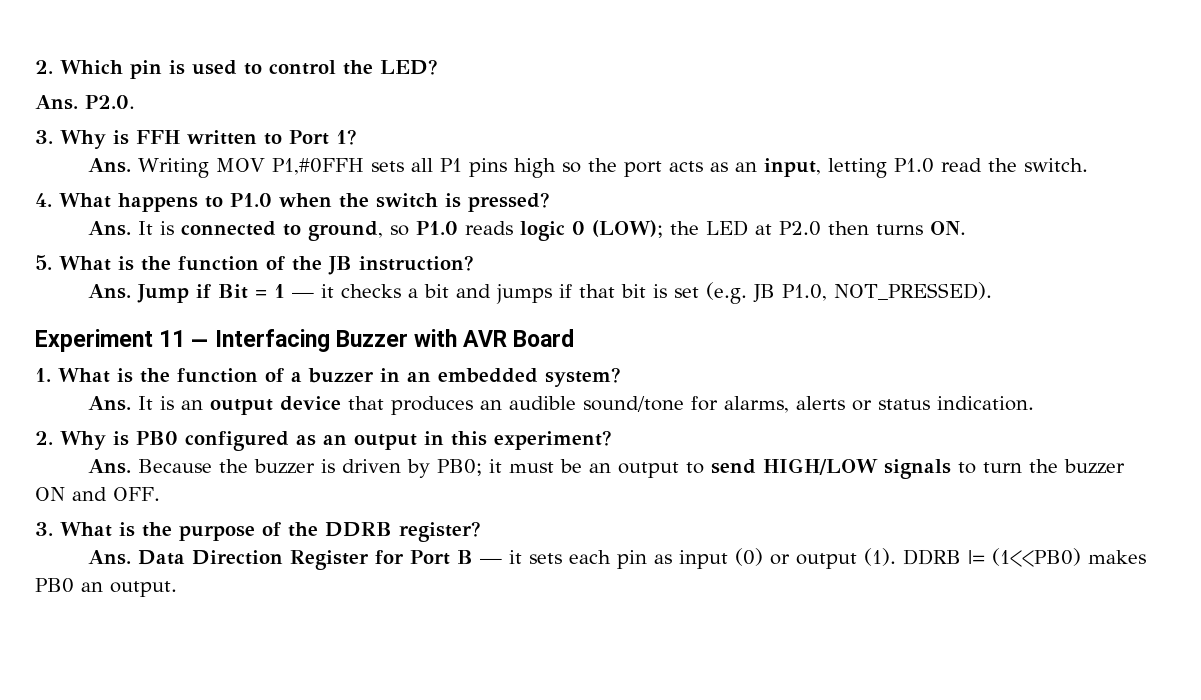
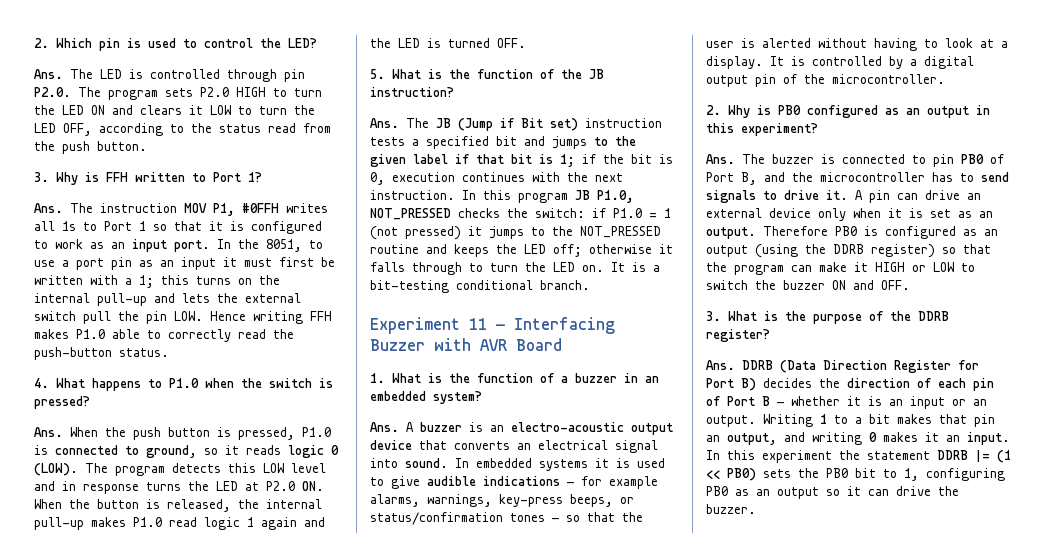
[85,95,135,109] P2.0. -> [70,69,305,82] [34,87,322,100] [34,105,315,115] [34,123,331,136] [34,141,147,154] The LED is controlled through pin P2.0. The program sets P2.0 HIGH to turn the LED ON and clears it LOW to turn the LED OFF, according to the status read from the push button.
[137,158,1088,178] Writing MOV P1,#0FFH sets all P1 pins high so the port acts as an input, letting P1.0 read the switch. -> [70,203,328,216] [34,221,322,234] [34,239,323,252] [34,257,335,270] [34,275,280,288] [34,293,301,306] [34,311,332,324] [34,329,294,342] [34,347,169,360] The instruction MOV P1, #0FFH writes all 1s to Port 1 so that it is configured to work as an input port. In the 8051, to use a port pin as an input it must first be written with a 1; this turns on the internal pull-up and lets the external switch pull the pin LOW. Hence writing FFH makes P1.0 able to correctly read the push-button status.
[137,221,153,235] It -> [70,427,331,440] When the push button is pressed, P1.0
[415,221,458,235] P1.0 -> [225,445,239,455] it
[591,220,663,238] (LOW); -> [34,463,326,476] [34,481,181,494] (LOW). The program detects this LOW level and in response turns
[827,221,923,235] then turns -> (295, 486) none
(966, 228) none -> [34,499,322,512] [34,517,325,530] [370,38,526,48] When the button is released, the internal pull-up makes P1.0 read logic 1 again and the LED is turned OFF.
[136,282,992,304] Jump if Bit = 1 — it checks a bit and jumps if that bit is set (e.g. JB P1.0, NOT_PRESSED). -> [406,118,662,131] [370,136,636,149] [370,154,673,167] [370,172,623,185] [370,190,634,203] [370,208,671,220] [370,226,661,240] [370,244,673,257] [370,262,660,275] [370,280,590,293] The JB (Jump if Bit set) instruction tests a specified bit and jumps to the given label if that bit is 1; if the bit is 0, execution continues with the next instruction. In this program JB P1.0, NOT_PRESSED checks the switch: if P1.0 = 1 (not pressed) it jumps to the NOT_PRESSED routine and keeps the LED off; otherwise it falls through to turn the LED on. It is a bit-testing conditional branch.
[137,396,203,410] It is an -> [406,422,624,432] A buzzer is an electro-acoustic
[390,396,1034,415] produces an audible sound/tone for alarms, alerts or status indication. -> [454,440,658,453] [370,458,665,471] [370,476,658,489] [370,494,634,507] [370,512,643,525] [706,38,1008,51] [706,56,974,69] [706,74,945,87] converts an electrical signal into sound. In embedded systems it is used to give audible indications — for example alarms, warnings, key-press beeps, or status/confirmation tones — so that the user is alerted without having to look at a display. It is controlled by a digital output pin of the microcontroller.
[137,458,1022,479] Because the buzzer is driven by PB0; it must be an output to send HIGH/LOW signals to turn -> [742,154,1004,167] [706,172,1009,185] [706,190,981,203] [706,208,993,221] [706,226,998,239] [706,244,991,258] [706,262,975,275] [706,280,748,290] The buzzer is connected to pin PB0 of Port B, and the microcontroller has to send signals to drive it. A pin can drive an external device only when it is set as an output. Therefore PB0 is configured as an output (using the DDRB register) so that the program can make it HIGH or LOW to switch
[137,550,185,565] Data -> [742,360,816,373] DDRB (Data
[456,548,1146,569] [35,578,177,597] B — it sets each pin as input (0) or output (1). DDRB |= (1<<PB0) makes PB0 an output. -> [741,378,994,391] [706,396,987,409] [706,414,995,427] [706,432,1010,445] [706,450,1011,463] [706,468,1005,481] [706,486,959,499] [706,504,756,514] B) decides the direction of each pin of Port B — whether it is an input or an output. Writing 1 to a bit makes that pin an output, and writing 0 makes it an input. In this experiment the statement DDRB |= (1 << PB0) sets the PB0 bit to 1, configuring PB0 as an output so it can drive the buzzer.

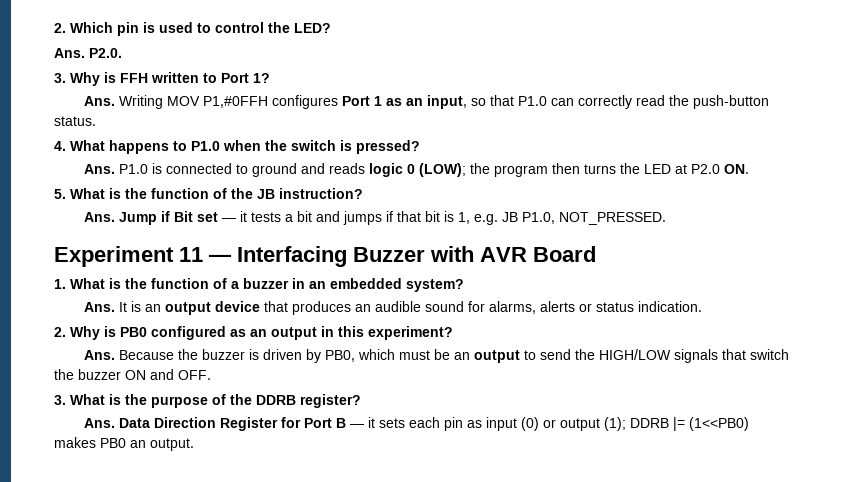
[70,69,305,82] [34,87,322,100] [34,105,315,115] [34,123,331,136] [34,141,147,154] The LED is controlled through pin P2.0. The program sets P2.0 HIGH to turn the LED ON and clears it LOW to turn the LED OFF, according to the status read from the push button. -> [89,48,122,58] P2.0.
[70,203,328,216] [34,221,322,234] [34,239,323,252] [34,257,335,270] [34,275,280,288] [34,293,301,306] [34,311,332,324] [34,329,161,339] The instruction MOV P1, #0FFH writes all 1s to Port 1 so that it is configured to work as an input port. In the 8051, to use a port pin as an input it must first be written with a 1; this turns on the internal pull-up and lets the external switch pull the pin LOW. Hence writing FFH makes P1.0 able to -> [119,95,575,109] Writing MOV P1,#0FFH configures Port 1 as an input, so that P1.0 can
[70,427,331,440] [34,445,339,458] [34,463,326,476] [34,481,139,494] When the push button is pressed, P1.0 is connected to ground, so it reads logic 0 (LOW). The program detects this LOW level and in response -> [119,163,581,177] P1.0 is connected to ground and reads logic 0 (LOW); the program then
[34,499,322,512] [34,517,325,530] [370,38,526,48] When the button is released, the internal pull-up makes P1.0 read logic 1 again and the LED is turned OFF. -> (750, 169) none
[406,118,662,131] The JB (Jump if Bit set) instruction -> [119,211,248,225] Jump if Bit set — it
[426,136,489,149] specified -> (294, 218) none
[594,136,636,146] [370,154,673,167] [370,172,623,185] [370,190,634,203] [370,208,671,220] [370,226,661,240] [370,244,673,257] [370,262,660,275] [370,280,590,293] to the given label if that bit is 1; if the bit is 0, execution continues with the next instruction. In this program JB P1.0, NOT_PRESSED checks the switch: if P1.0 = 1 (not pressed) it jumps to the NOT_PRESSED routine and keeps the LED off; otherwise it falls through to turn the LED on. It is a bit-testing conditional branch. -> [386,211,667,225] if that bit is 1, e.g. JB P1.0, NOT_PRESSED.
[406,422,624,432] A buzzer is an electro-acoustic -> [119,301,162,312] It is an
[454,440,658,453] [370,458,665,471] [370,476,658,489] [370,494,634,507] [370,512,643,525] [706,38,1008,51] [706,56,974,69] [706,74,945,87] converts an electrical signal into sound. In embedded systems it is used to give audible indications — for example alarms, warnings, key-press beeps, or status/confirmation tones — so that the user is alerted without having to look at a display. It is controlled by a digital output pin of the microcontroller. -> [292,301,703,315] produces an audible sound for alarms, alerts or status indication.
[742,154,1004,167] [706,172,1009,185] [706,190,981,203] [706,208,993,221] [706,226,998,239] [706,244,991,258] [706,262,975,275] The buzzer is connected to pin PB0 of Port B, and the microcontroller has to send signals to drive it. A pin can drive an external device only when it is set as an output. Therefore PB0 is configured as an output (using the DDRB register) so that the program can make it HIGH or LOW to -> [119,349,747,363] Because the buzzer is driven by PB0, which must be an output to send the HIGH/LOW signals that
[742,360,816,373] DDRB (Data -> [119,418,151,428] Data
[741,378,994,391] [706,396,987,409] [706,414,995,427] [706,432,1010,445] [706,450,1011,463] [706,468,1005,481] [706,486,959,499] [706,504,756,514] B) decides the direction of each pin of Port B — whether it is an input or an output. Writing 1 to a bit makes that pin an output, and writing 0 makes it an input. In this experiment the statement DDRB |= (1 << PB0) sets the PB0 bit to 1, configuring PB0 as an output so it can drive the buzzer. -> [336,417,750,431] [54,437,194,451] B — it sets each pin as input (0) or output (1); DDRB |= (1<<PB0) makes PB0 an output.

